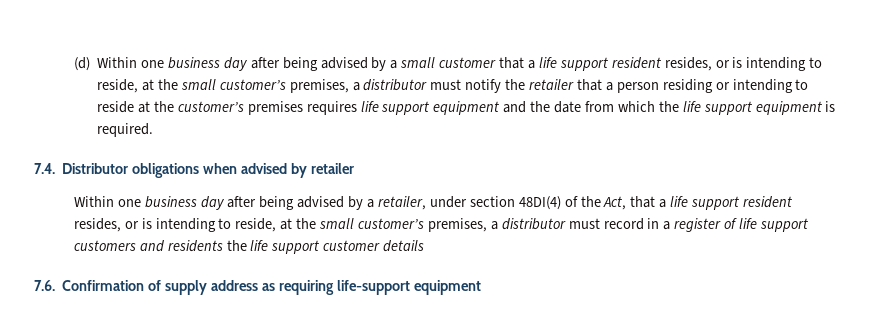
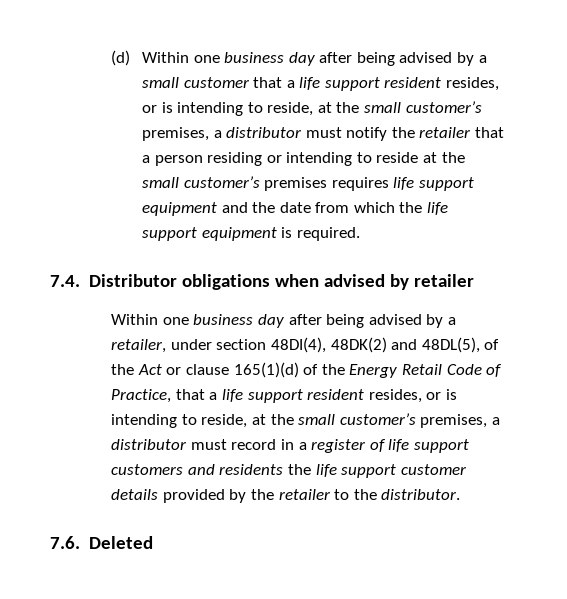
(174, 106) none -> [141,177,179,188] small
[518,196,627,210] 48DI(4) of the Act, -> [271,337,500,353] [111,362,503,378] [111,389,172,403] 48DI(4), 48DK(2) and 48DL(5), of the Act or clause 165(1)(d) of the Energy Retail Code of Practice,
[34,280,481,295] // 7.6. Confirmation of supply address as requiring life-support equipment -> [162,489,461,503] [50,536,153,549] provided by the retailer to the distributor. // 7.6. Deleted

